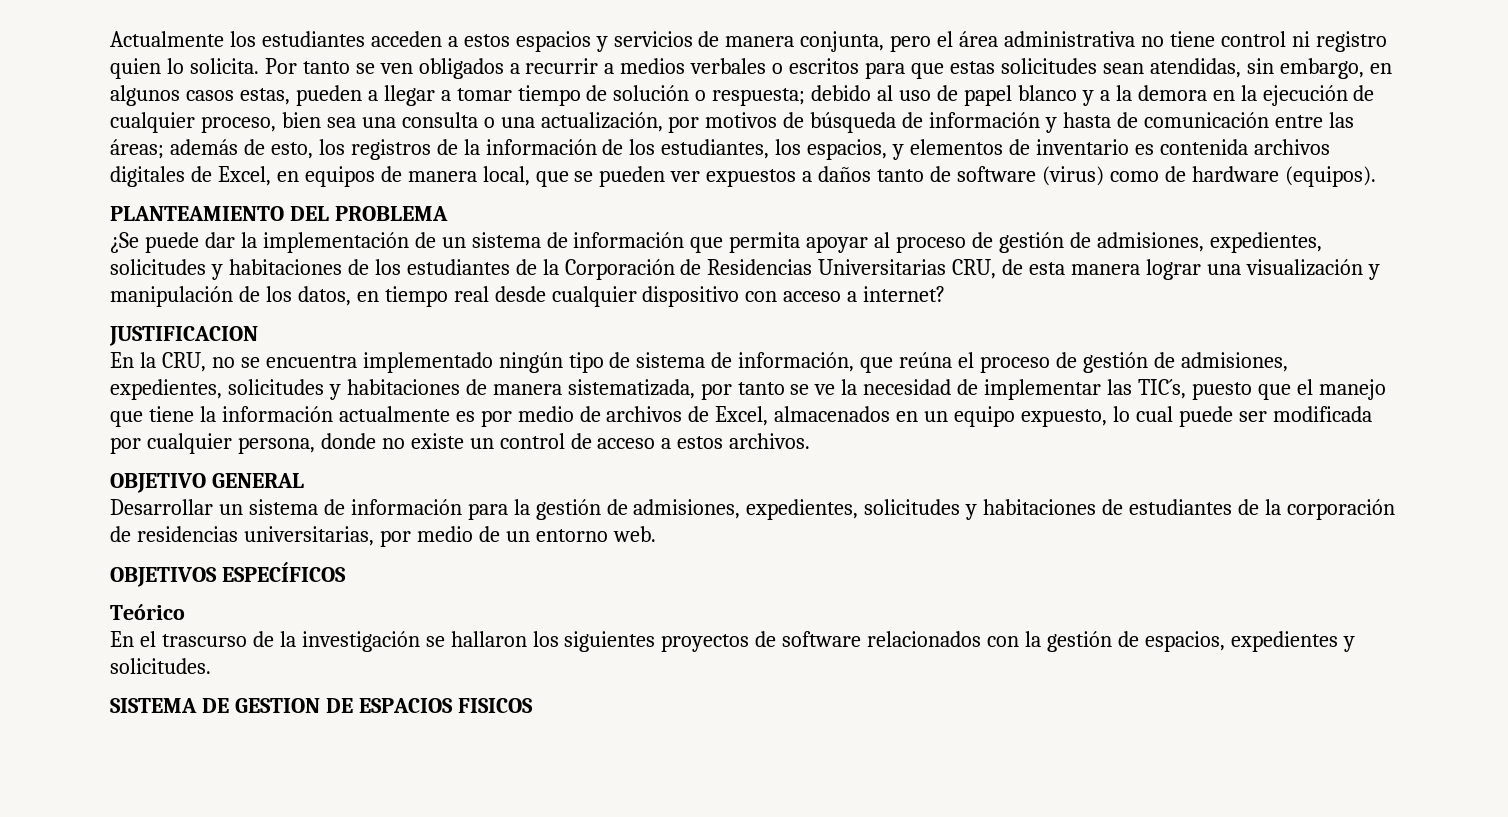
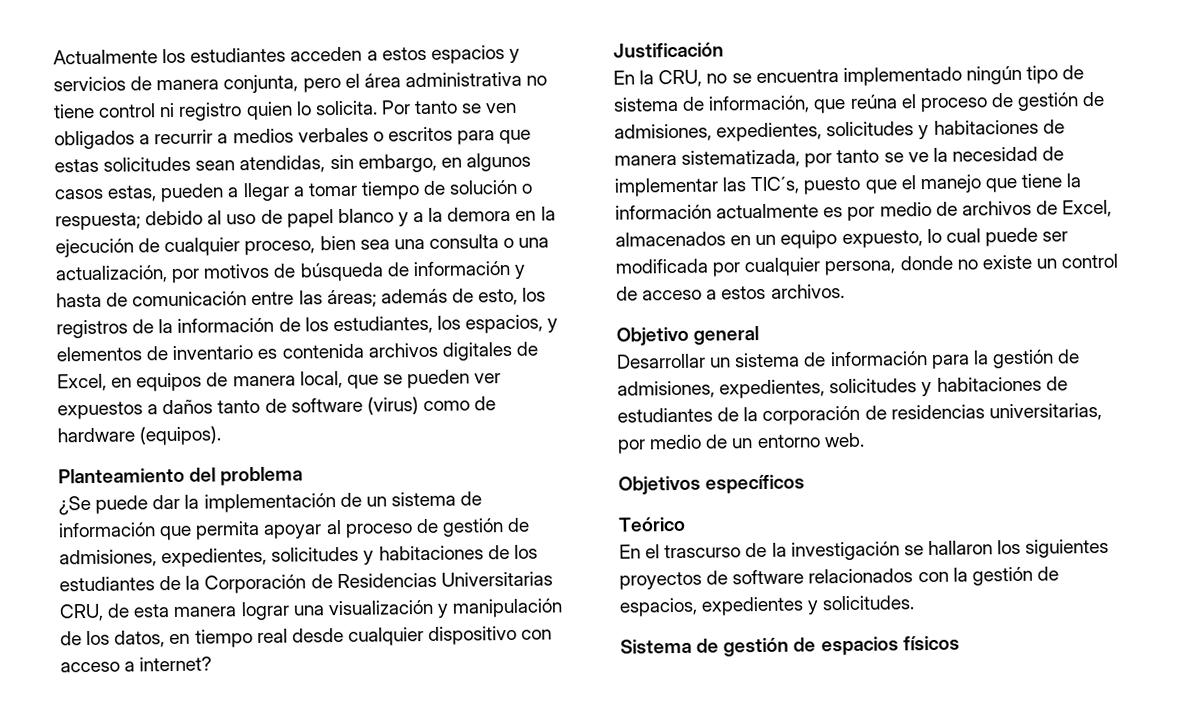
[110,206,448,221] PLANTEAMIENTO DEL PROBLEMA -> [58,466,304,486] Planteamiento del problema
[109,326,258,346] JUSTIFICACION -> [613,42,724,58] Justificación
[110,473,304,493] OBJETIVO GENERAL -> [616,326,760,346] Objetivo general
[110,562,346,587] OBJETIVOS ESPECÍFICOS -> [618,474,806,495] Objetivos específicos
[110,698,533,713] SISTEMA DE GESTION DE ESPACIOS FISICOS -> [620,635,960,657] Sistema de gestión de espacios físicos

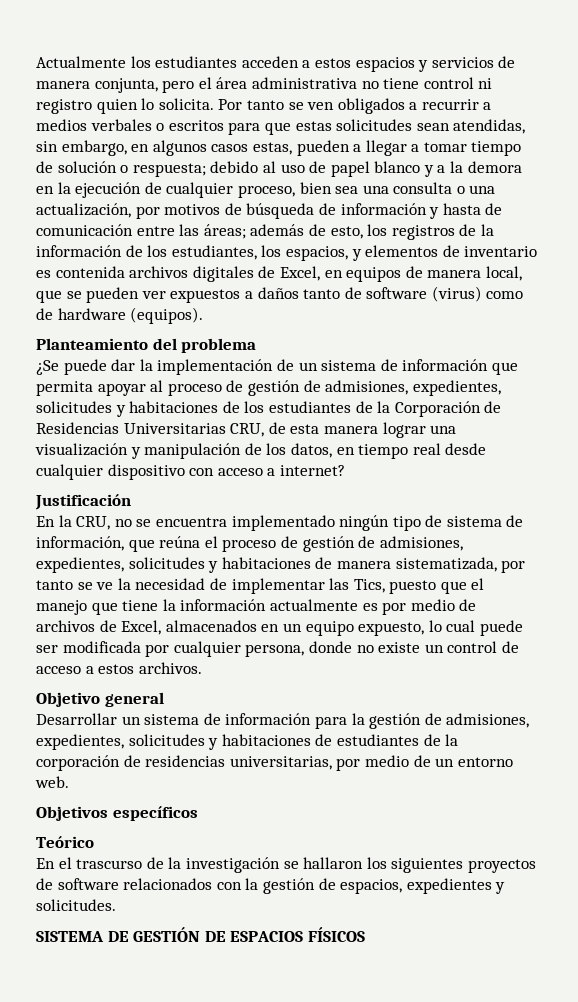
[750,176,801,195] TIC´s, -> [353,579,385,593] Tics,
[620,635,960,657] Sistema de gestión de espacios físicos -> [36,927,365,942] SISTEMA DE GESTIÓN DE ESPACIOS FÍSICOS

